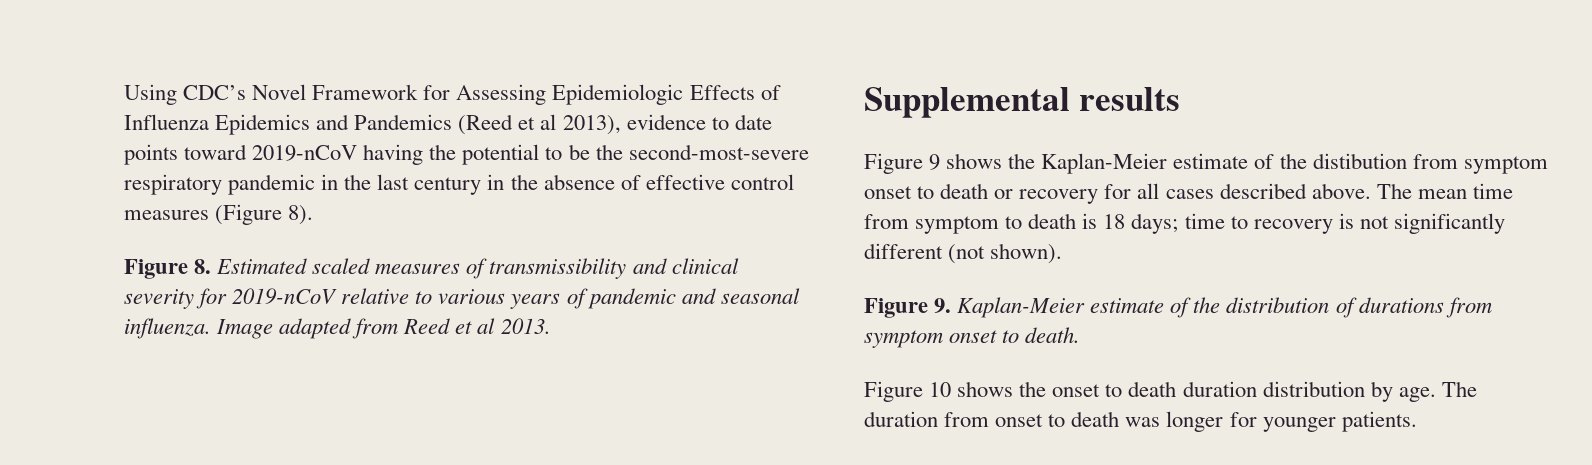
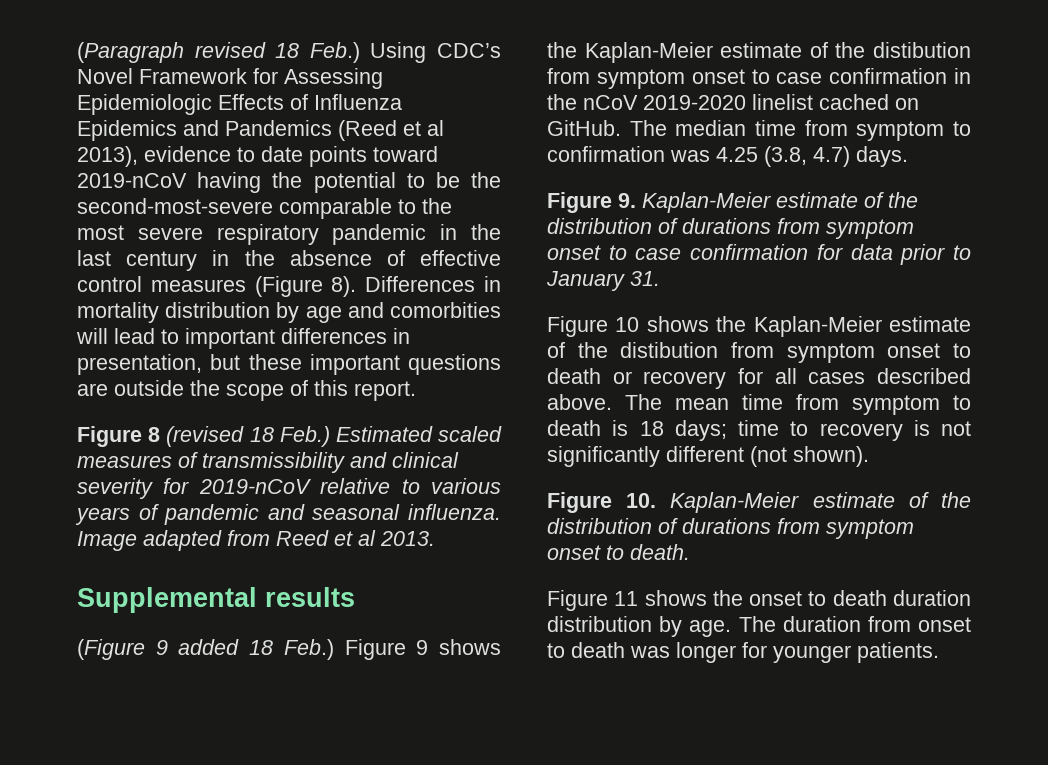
(124, 94) none -> [77,42,360,63] (Paragraph revised 18 Feb.)
(809, 152) none -> [279,198,452,219] [77,225,203,240] comparable to the most severe
[124,259,212,279] // Figure 8. -> [365,276,502,292] [77,302,501,323] [76,328,410,349] [77,354,501,375] [77,380,416,401] [77,426,330,447] Differences in mortality distribution by age and comorbities will lead to important differences in presentation, but these important questions are outside the scope of this report. // Figure 8 (revised 18 Feb.)
(1181, 99) none -> [77,639,334,660] (Figure 9 added 18 Feb.)
(935, 192) none -> [776,68,971,84] [547,94,919,110] [547,120,971,141] [547,146,908,167] [547,192,918,213] [547,218,914,239] [547,244,971,265] [546,271,660,291] [547,316,971,337] [547,342,971,363] case confirmation in the nCoV 2019-2020 linelist cached on GitHub. The median time from symptom to confirmation was 4.25 (3.8, 4.7) days. // Figure 9. Kaplan-Meier estimate of the distribution of durations from symptom onset to case confirmation for data prior to January 31. // Figure 10 shows the Kaplan-Meier estimate of the distibution from symptom onset to
[934,298,952,313] 9. -> [626,493,657,508] 10.
[929,382,952,397] 10 -> [614,591,639,606] 11

